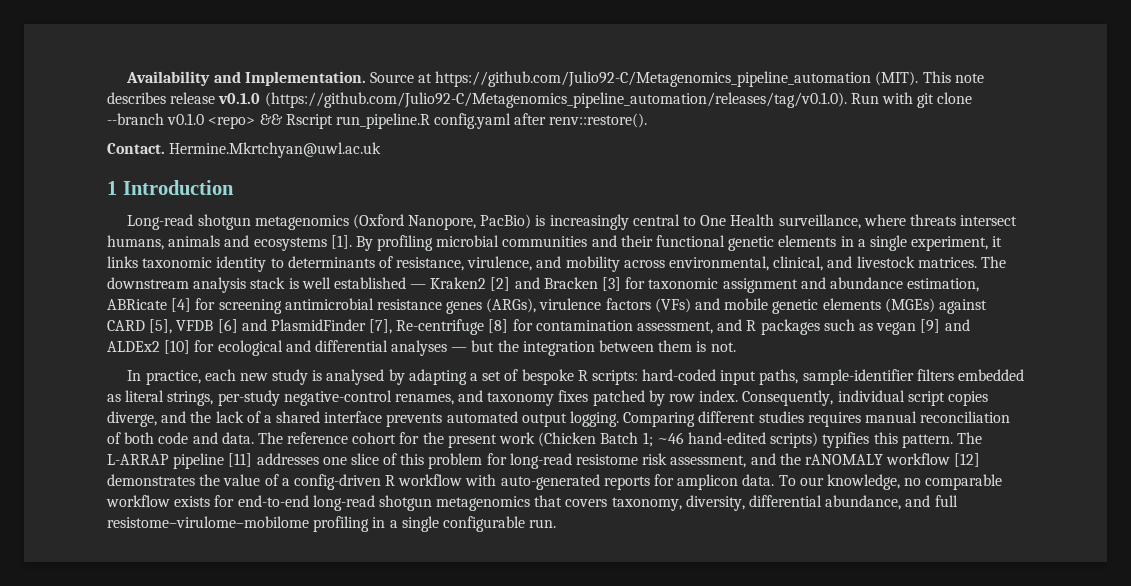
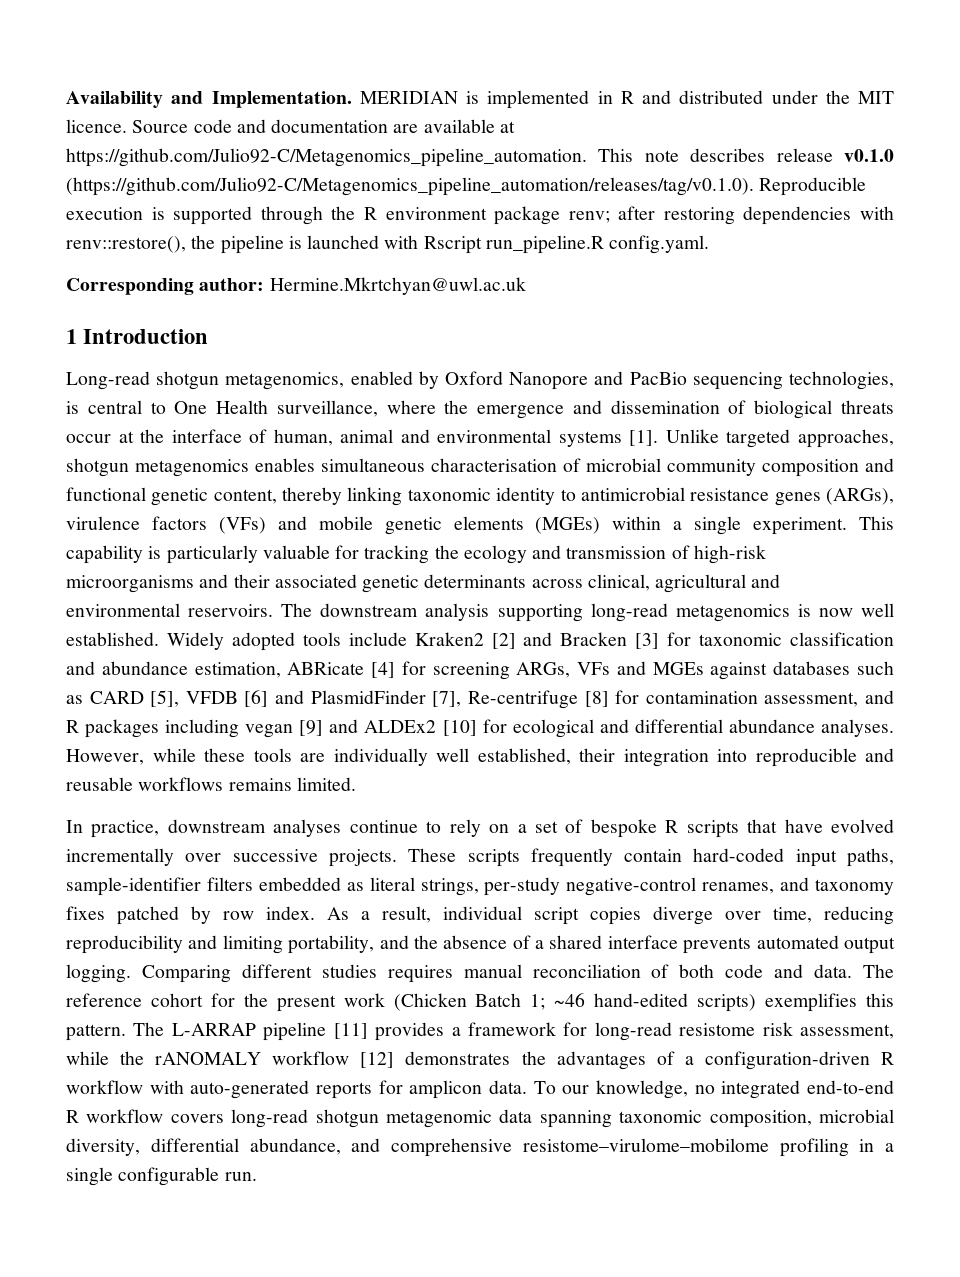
[369,71,919,87] Source at https://github.com/Julio92-C/Metagenomics_pipeline_automation (MIT). -> [359,90,894,109] [66,119,515,133] [66,148,587,167] MERIDIAN is implemented in R and distributed under the MIT licence. Source code and documentation are available at https://github.com/Julio92-C/Metagenomics_pipeline_automation.
[850,92,973,108] [107,113,648,129] [107,143,165,154] Run with git clone --branch v0.1.0 <repo> && Rscript run_pipeline.R config.yaml after renv::restore(). // Contact. -> [759,177,867,196] [66,206,894,225] [66,235,710,254] [66,278,265,295] Reproducible execution is supported through the R environment package renv; after restoring dependencies with renv::restore(), the pipeline is launched with Rscript run_pipeline.R config.yaml. // Corresponding author:
[254,214,629,230] metagenomics (Oxford Nanopore, PacBio) is increasingly -> [225,371,895,390] [66,401,79,414] metagenomics, enabled by Oxford Nanopore and PacBio sequencing technologies, is
[909,214,1018,226] [107,235,1003,251] [107,256,1006,272] [107,277,980,293] [107,298,282,314] threats intersect humans, animals and ecosystems [1]. By profiling microbial communities and their functional genetic elements in a single experiment, it links taxonomic identity to determinants of resistance, virulence, and mobility across environmental, clinical, and livestock matrices. The downstream analysis stack is well established — Kraken2 [2] and Bracken [3] for taxonomic assignment and abundance estimation, ABRicate [4] for screening -> [444,400,894,419] [66,429,894,448] [66,458,894,477] [66,487,576,506] the emergence and dissemination of biological threats occur at the interface of human, animal and environmental systems [1]. Unlike targeted approaches, shotgun metagenomics enables simultaneous characterisation of microbial community composition and functional genetic content, thereby linking taxonomic identity to
[938,299,987,314] against -> [612,516,894,535] [66,545,766,564] [66,574,781,593] [66,603,895,622] [66,632,894,651] [66,661,894,680] [66,695,83,704] within a single experiment. This capability is particularly valuable for tracking the ecology and transmission of high-risk microorganisms and their associated genetic determinants across clinical, agricultural and environmental reservoirs. The downstream analysis supporting long-read metagenomics is now well established. Widely adopted tools include Kraken2 [2] and Bracken [3] for taxonomic classification and abundance estimation, ABRicate [4] for screening ARGs, VFs and MGEs against databases such as
[823,319,873,331] such as -> [165,719,240,738] including
[391,340,736,356] [127,369,467,385] analyses — but the integration between them is not. // In practice, each new study is analysed by adapting -> [728,719,895,737] [66,748,894,767] [66,777,356,791] [66,819,510,838] abundance analyses. However, while these tools are individually well established, their integration into reproducible and reusable workflows remains limited. // In practice, downstream analyses continue to rely on
[591,370,638,385] scripts: -> [686,819,894,838] [66,848,683,867] scripts that have evolved incrementally over successive projects. These scripts frequently contain
[742,390,988,406] [107,411,244,427] Consequently, individual script copies diverge, and the lack -> [327,906,894,925] [66,935,508,954] As a result, individual script copies diverge over time, reducing reproducibility and limiting portability, and the absence
[822,432,870,448] typifies -> [765,993,858,1012] exemplifies
[256,453,483,469] addresses one slice of this problem -> [375,1022,556,1041] provides a framework
[750,453,776,465] and -> [66,1051,109,1065] while
[223,474,381,490] value of a config-driven -> [556,1051,870,1070] advantages of a configuration-driven
[925,474,1003,490] [106,495,682,511] comparable workflow exists for end-to-end long-read shotgun metagenomics that covers taxonomy, -> [721,1080,894,1099] [66,1109,894,1128] integrated end-to-end R workflow covers long-read shotgun metagenomic data spanning taxonomic composition, microbial
[934,495,958,507] full -> [391,1138,512,1157] comprehensive

